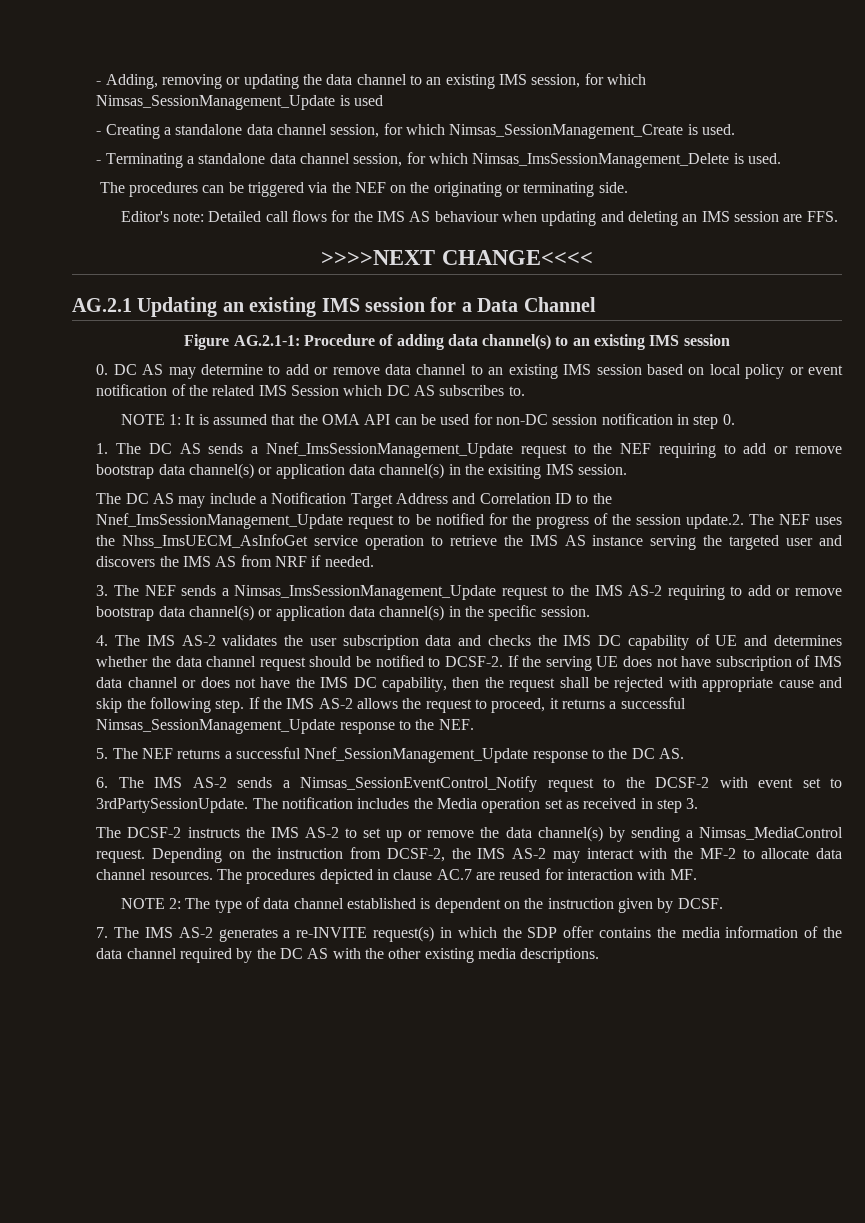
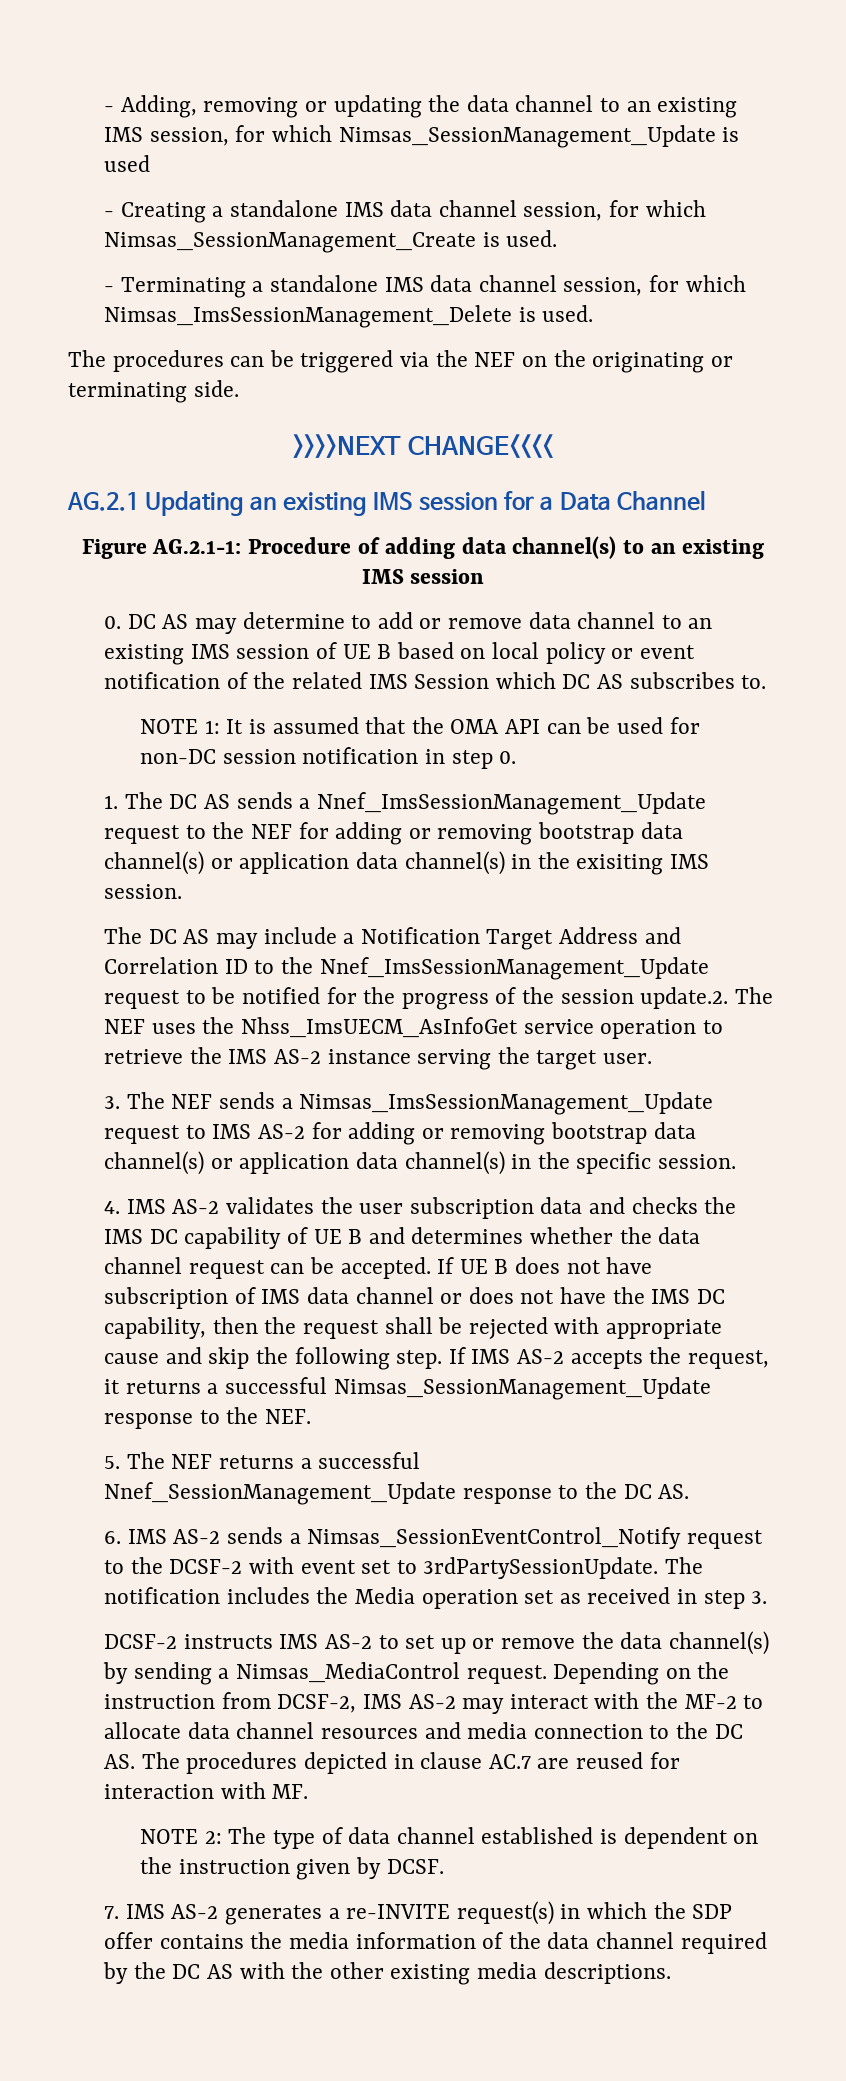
(243, 129) none -> [344,202,384,217] IMS
(266, 158) none -> [384,277,424,292] IMS
[120,210,838,226] // Editor's note: Detailed call flows for the IMS AS behaviour when updating and deleting an IMS session are FFS. -> (239, 388) none
(642, 369) none -> [315,642,392,659] of UE B
[658,443,842,458] requiring to add or remove -> [298,822,533,845] for adding or removing
[564,535,586,546] AS -> [273,1049,321,1064] AS-2
[729,535,843,550] [96,555,374,567] targeted user and discovers the IMS AS from NRF if needed. -> [536,1050,653,1070] target user.
[569,585,843,600] the IMS AS-2 requiring to add or remove -> [212,1122,546,1145] IMS AS-2 for adding or removing
[115,635,141,646] The -> (121, 1207) none
(738, 640) none -> [348,1229,363,1244] B
[309,655,619,671] should be notified to DCSF-2. If the serving UE -> [270,1257,509,1279] can be accepted. If UE B
[262,698,546,713] the IMS AS-2 allows the request to proceed, -> [471,1347,769,1369] IMS AS-2 accepts the request,
[118,777,144,788] The -> (122, 1537) none
[96,827,122,838] The -> (768, 1597) none
[245,827,265,838] the -> (273, 1641) none
[451,848,471,859] the -> (357, 1703) none
[149,872,213,880] resources. -> [320,1722,743,1739] [104,1754,136,1769] resources and media connection to the DC AS.
[114,927,140,938] The -> (120, 1912) none

